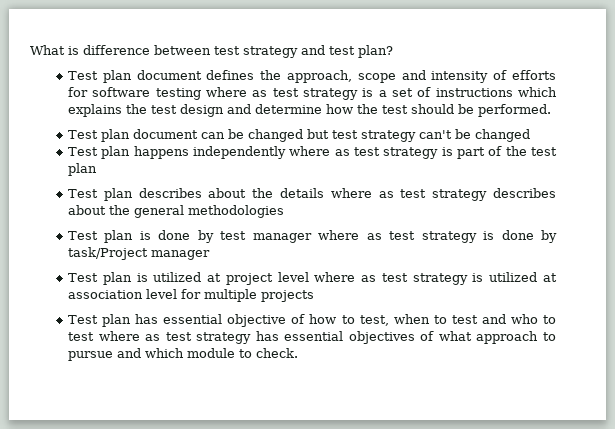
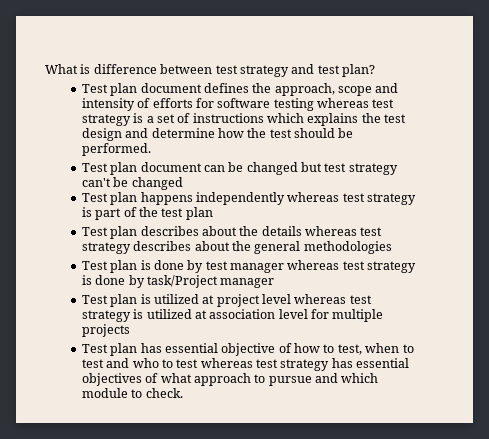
[206,87,268,97] where as -> [317,98,370,108] whereas
[289,146,350,156] where as -> [287,192,340,202] whereas
[330,188,394,198] where as -> [305,226,358,236] whereas
[318,230,382,240] where as -> [287,260,340,270] whereas
[314,272,377,282] where as -> [294,294,347,304] whereas
[98,331,161,341] where as -> [200,358,253,368] whereas

